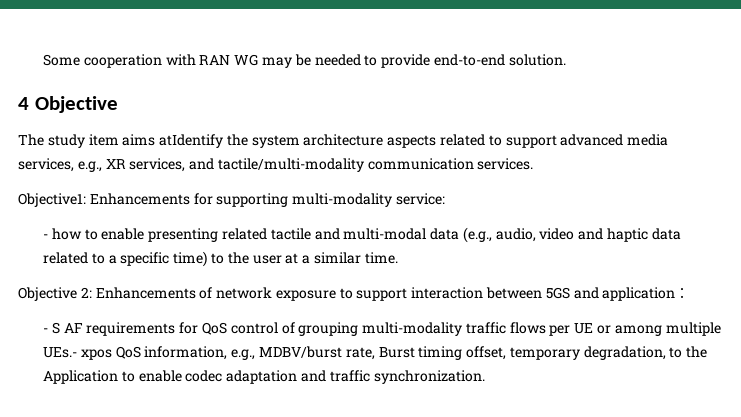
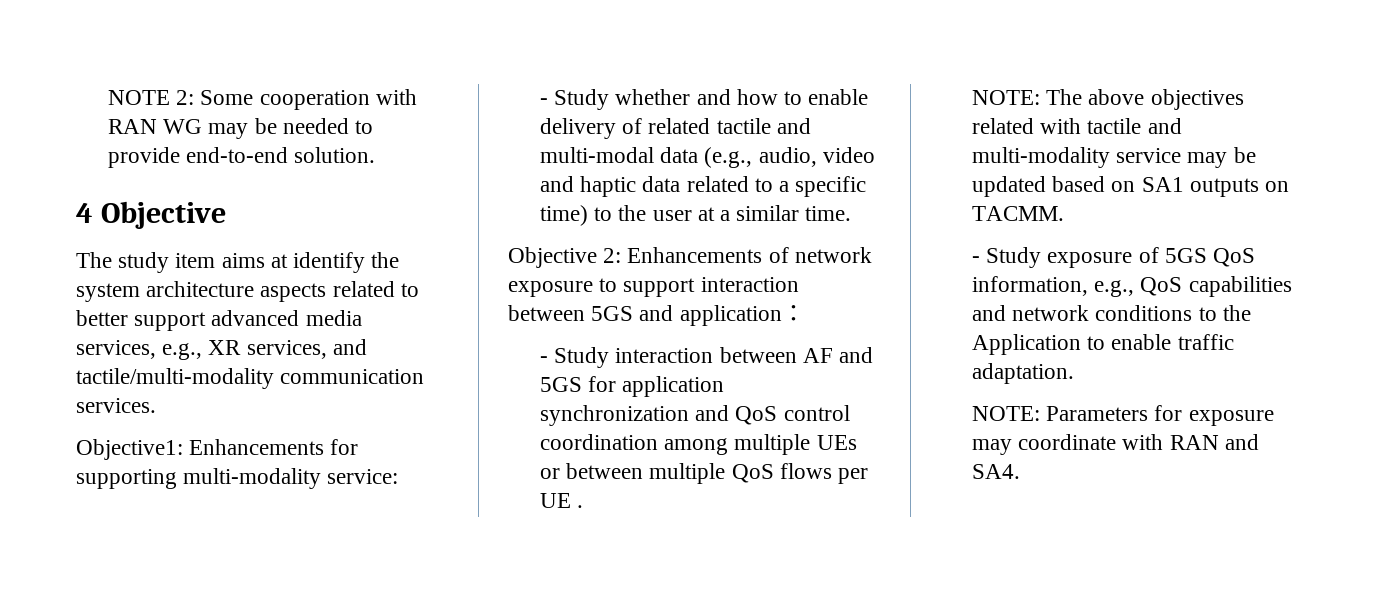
(43, 60) none -> [107,90,195,105] NOTE 2:
[159,134,224,148] atIdentify -> [270,252,366,273] at identify
(502, 140) none -> [76,310,128,326] better
(49, 236) none -> [554,89,731,110] Study whether and
[148,228,219,242] presenting -> [539,118,643,139] delivery of
[51,322,721,336] [43,346,666,360] S AF requirements for QoS control of grouping multi-modality traffic flows per UE or among multiple UEs.- xpos QoS information, e.g., MDBV/burst rate, Burst timing offset, temporary degradation, -> [554,347,874,368] [539,376,725,397] [539,405,850,426] [539,434,857,455] [539,463,869,484] [539,493,584,508] [971,89,1244,110] [971,118,1182,134] [971,147,1256,168] [971,176,1290,197] [971,206,1064,221] [971,247,1256,268] [971,276,1292,297] [971,305,1193,321] Study interaction between AF and 5GS for application synchronization and QoS control coordination among multiple UEs or between multiple QoS flows per UE . // NOTE: The above objectives related with tactile and multi-modality service may be updated based on SA1 outputs on TACMM. // - Study exposure of 5GS QoS information, e.g., QoS capabilities and network conditions
[185,370,485,384] codec adaptation and traffic synchronization. -> [1177,334,1234,350] [971,363,1074,384] [971,405,1274,426] [971,434,1259,455] [971,464,1020,479] traffic adaptation. // NOTE: Parameters for exposure may coordinate with RAN and SA4.

